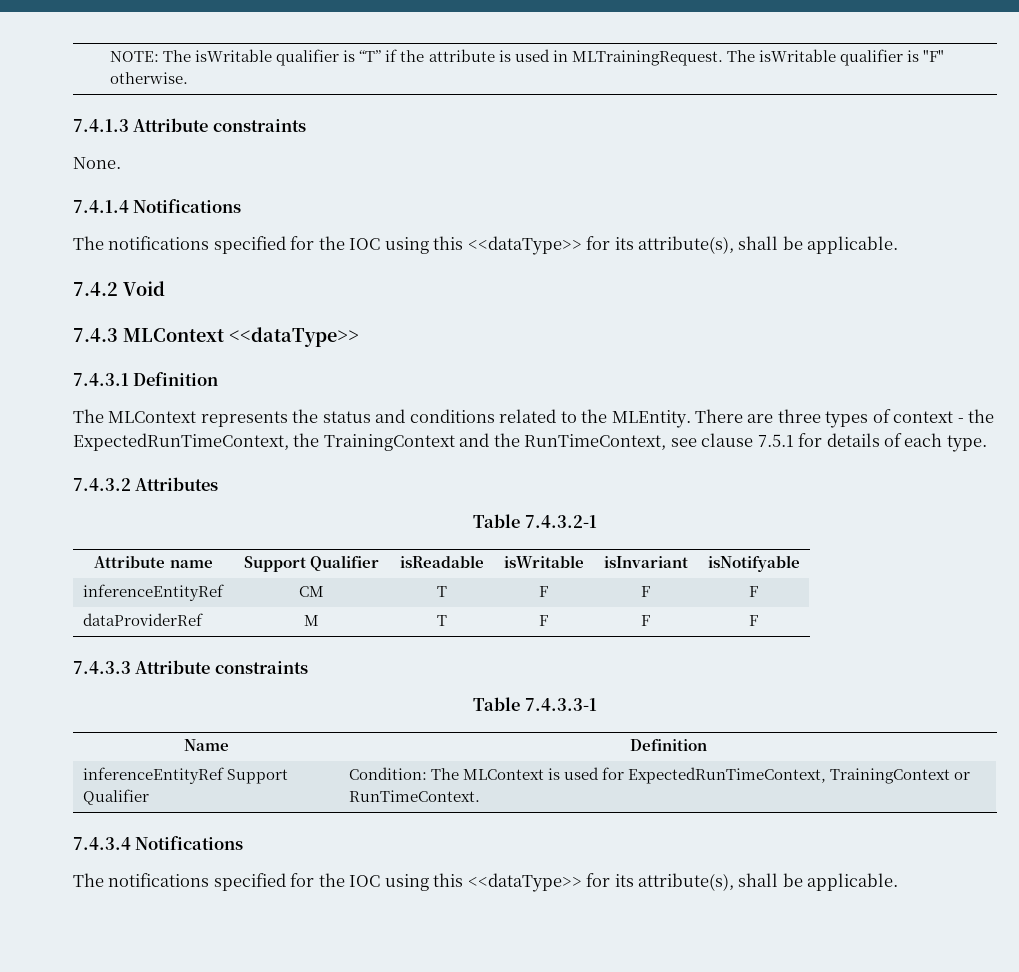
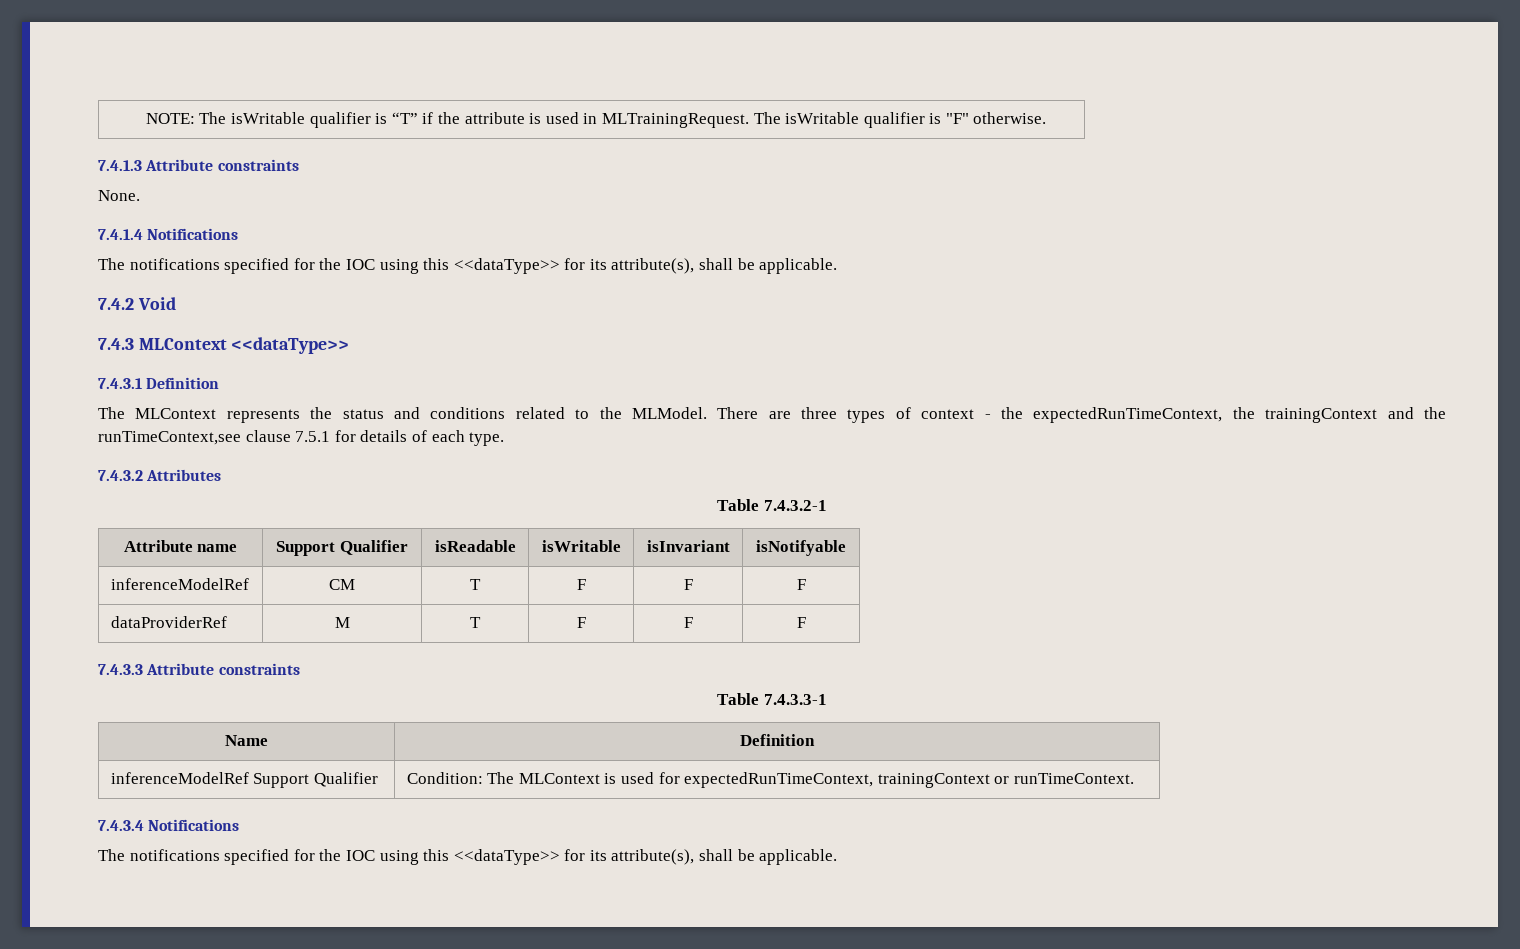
[611,410,691,428] MLEntity. -> [631,407,707,419] MLModel.
[73,433,697,451] ExpectedRunTimeContext, the TrainingContext and the RunTimeContext, see -> [1033,407,1446,423] [98,431,241,445] expectedRunTimeContext, the trainingContext and the runTimeContext,see
[82,584,224,601] inferenceEntityRef -> [110,578,249,590] inferenceModelRef
[82,767,224,784] inferenceEntityRef -> [110,772,249,784] inferenceModelRef
[627,767,970,784] [348,790,480,802] ExpectedRunTimeContext, TrainingContext or RunTimeContext. -> [684,772,1134,788] expectedRunTimeContext, trainingContext or runTimeContext.

